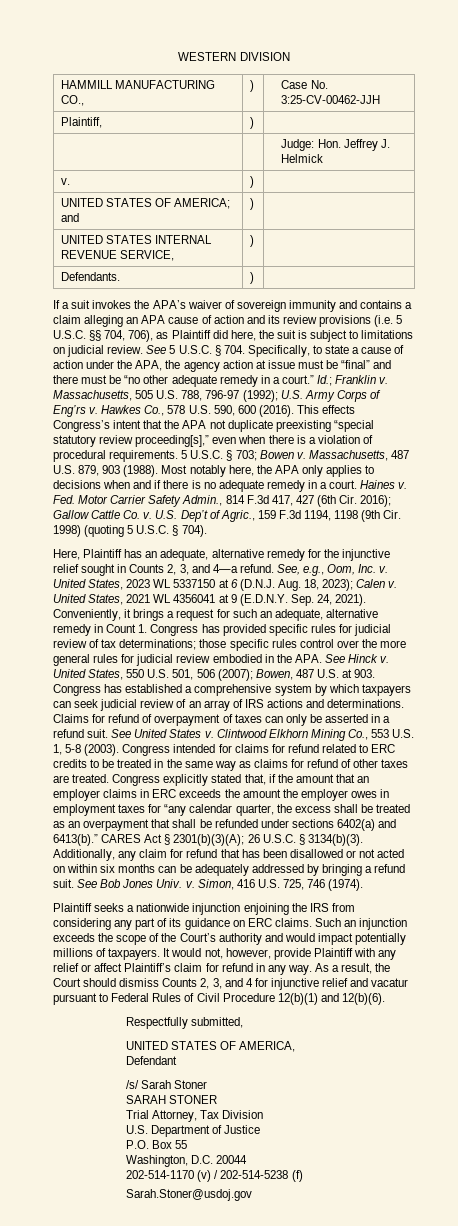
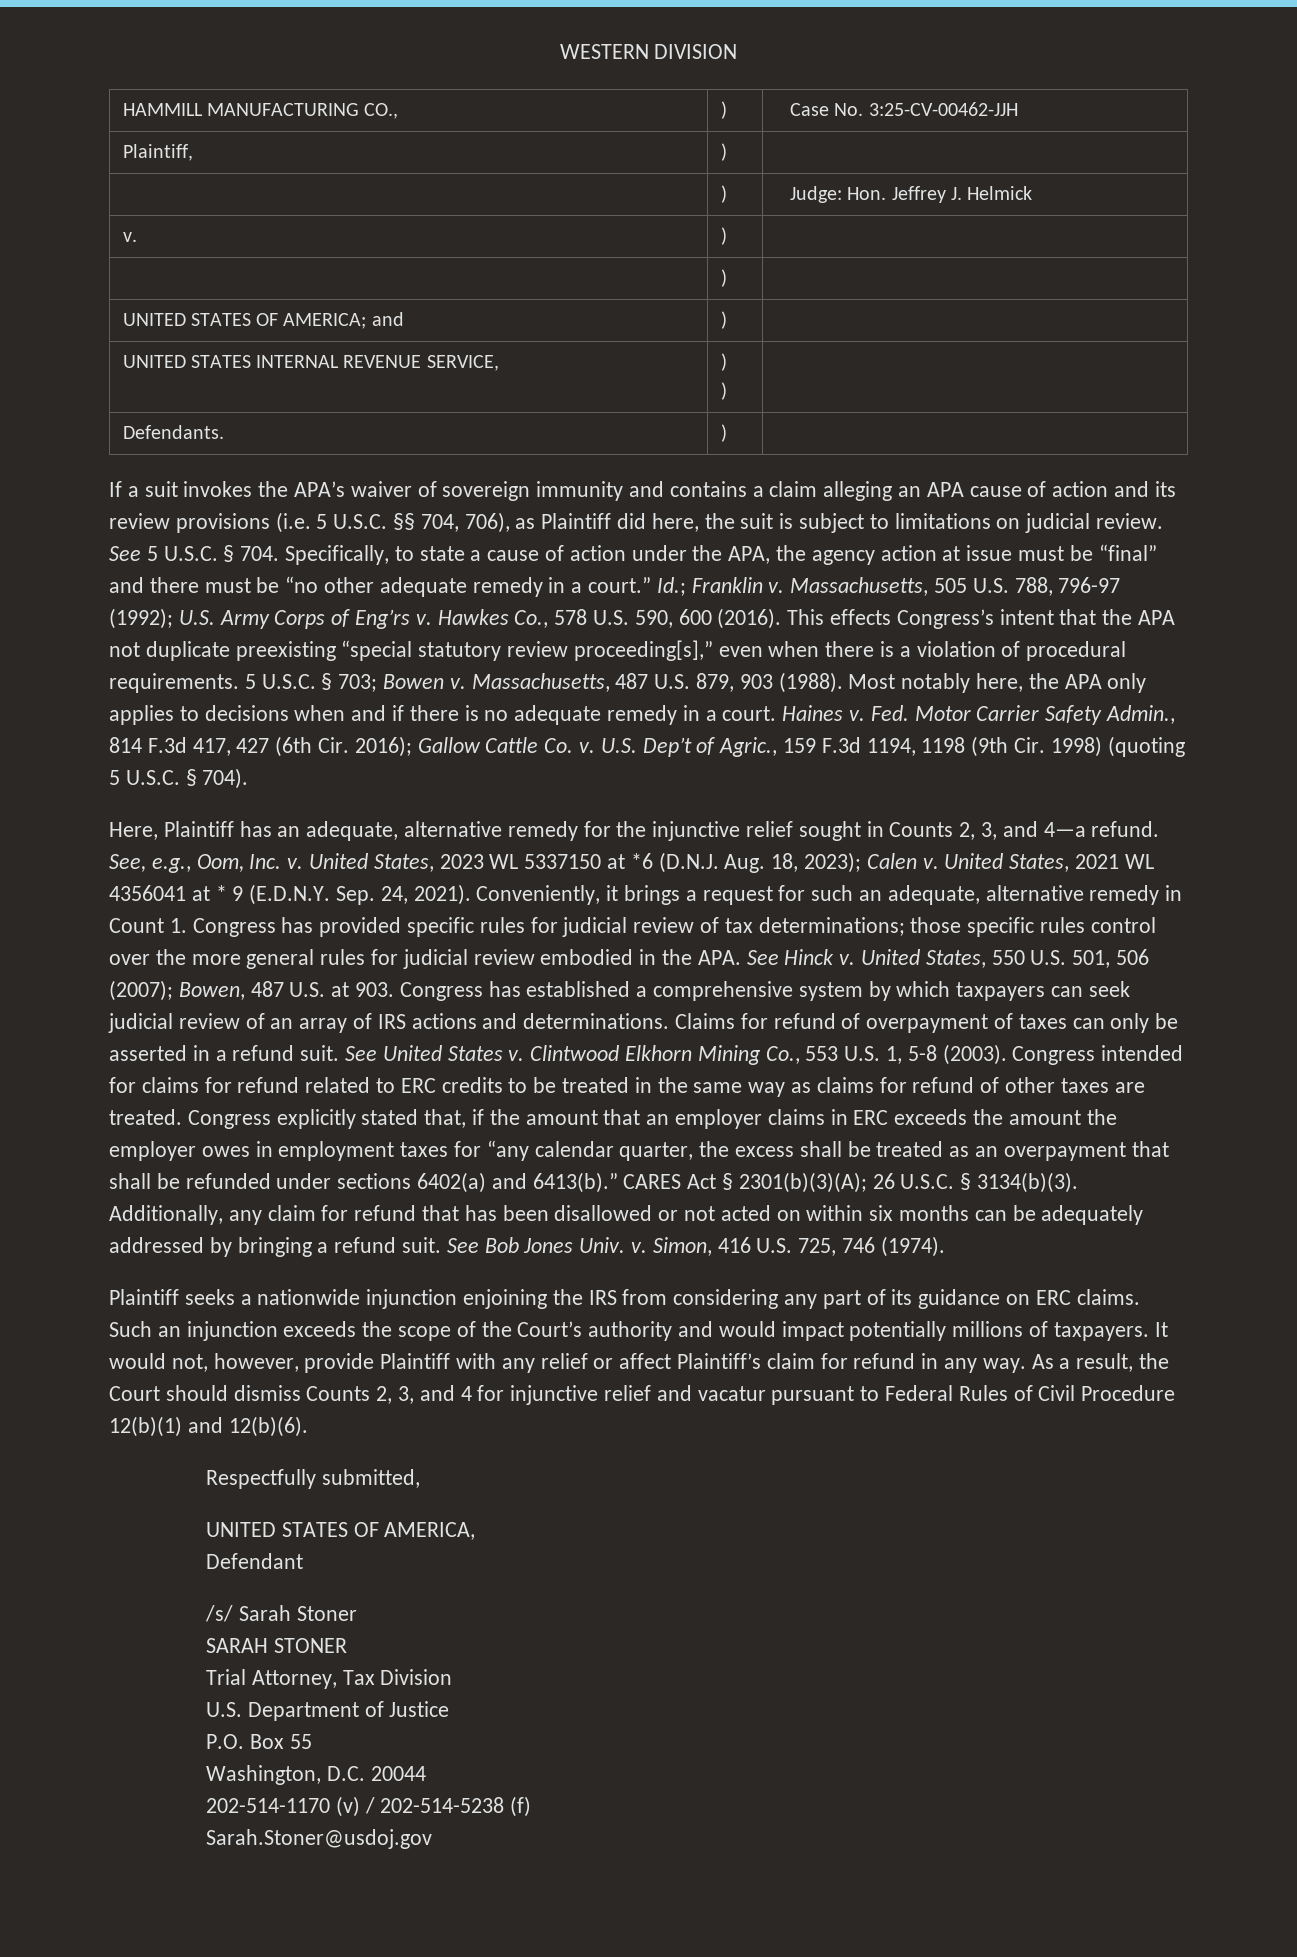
(254, 123) none -> [720,185,727,203] )
(254, 182) none -> [720,269,727,287] // | ) |
(254, 241) none -> [720,382,727,400] // )
[230,579,238,588] 6 -> [630,853,653,869] *6
(229, 598) none -> [215,885,227,901] *

